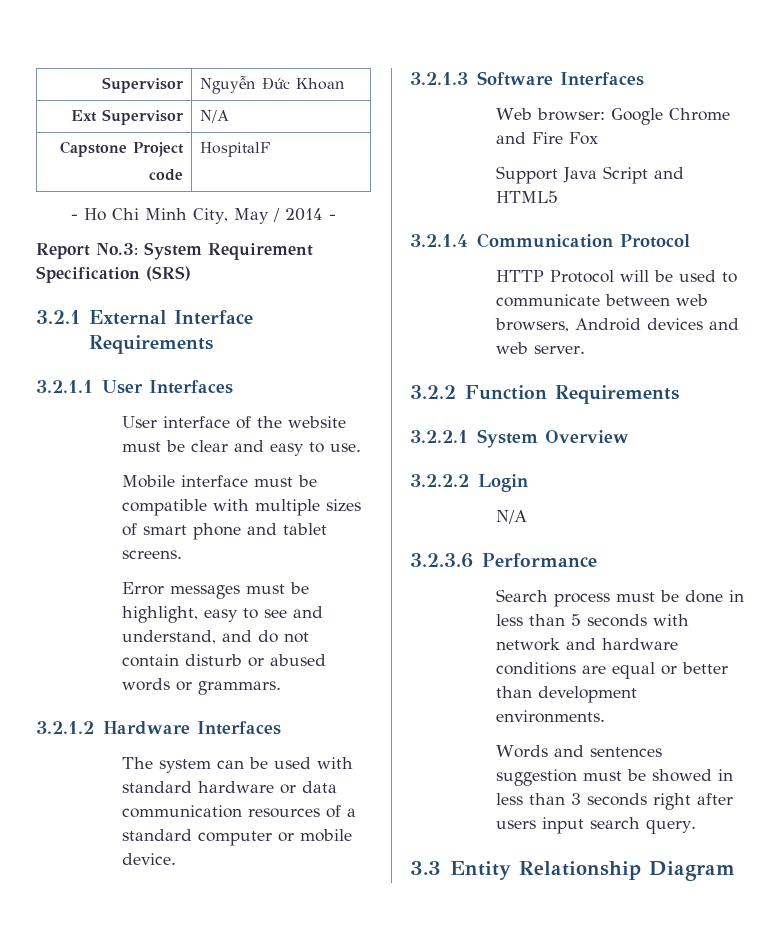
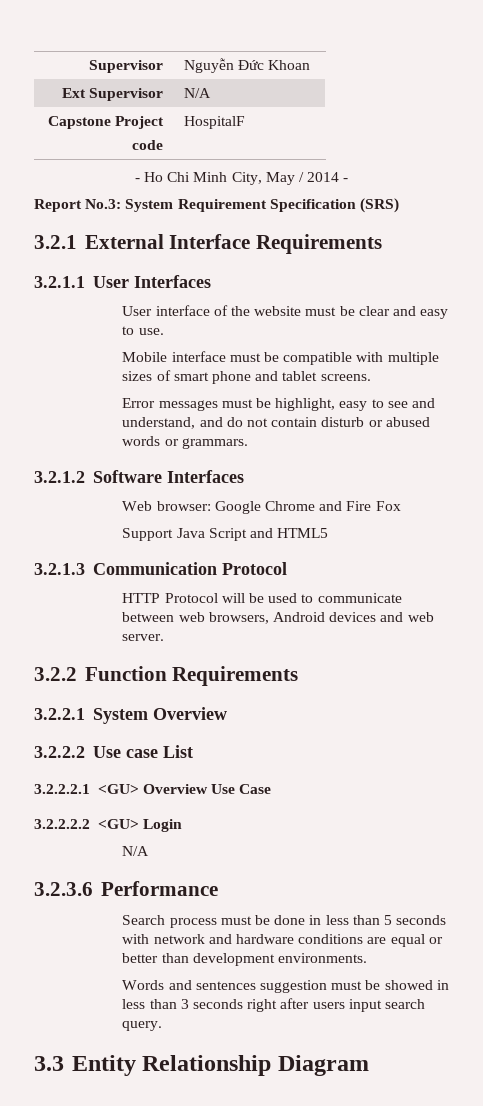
[102,721,281,735] [122,757,354,773] [122,781,338,794] [122,805,357,818] [122,829,353,846] [122,853,177,865] [410,72,468,85] Hardware Interfaces // The system can be used with standard hardware or data communication resources of a standard computer or mobile device. // 3.2.1.3 -> (85, 477) none
[410,234,468,247] 3.2.1.4 -> [34,563,85,575] 3.2.1.3
(469, 480) none -> [92,745,193,758] [34,784,272,794] [34,819,139,829] Use case List // 3.2.2.2.1 <GU> Overview Use Case // 3.2.2.2.2 <GU>

